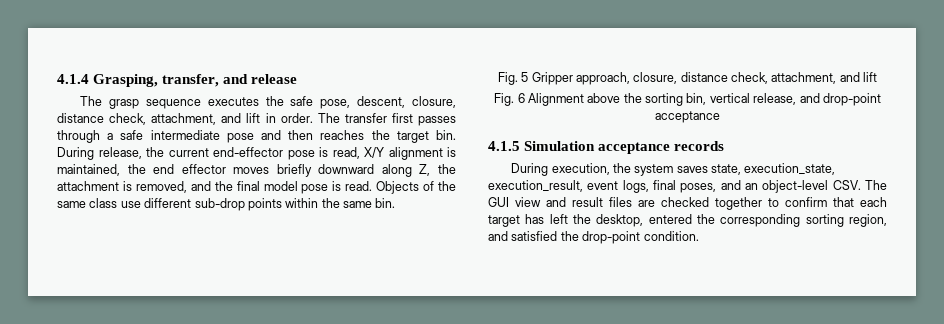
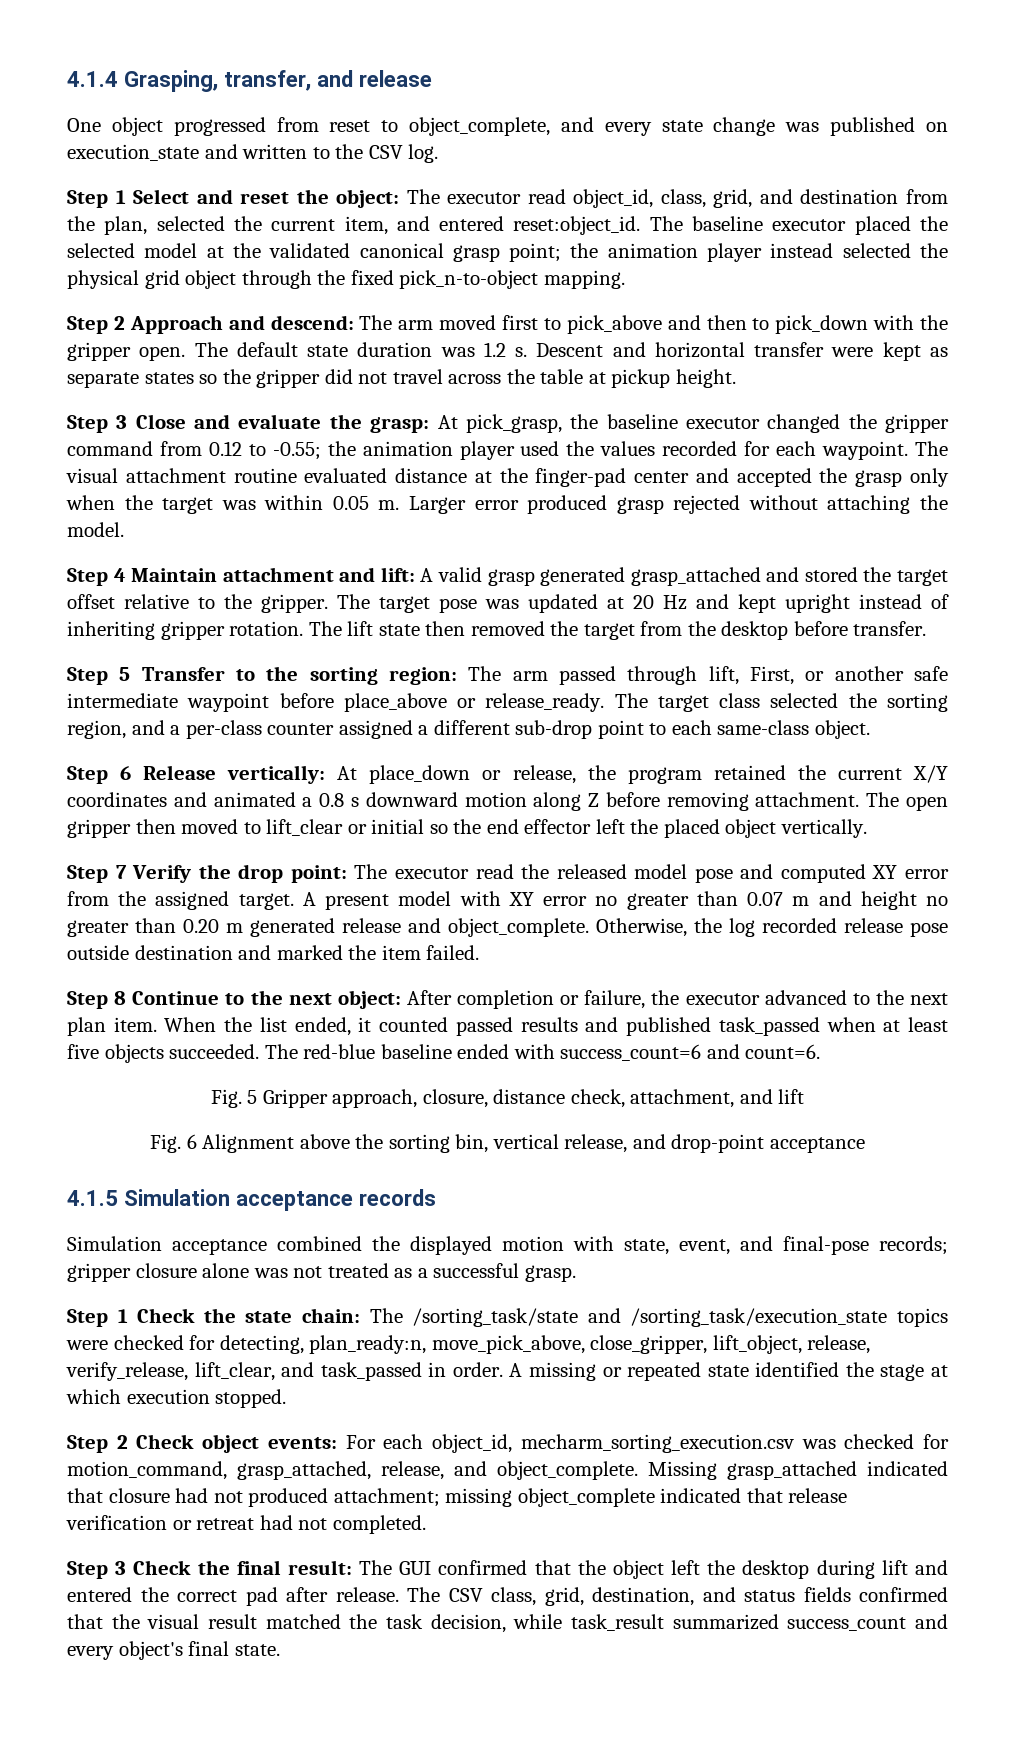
[80,96,456,109] [57,113,457,126] [57,130,456,143] [57,147,456,160] [57,164,456,177] [57,181,457,194] [57,198,396,211] The grasp sequence executes the safe pose, descent, closure, distance check, attachment, and lift in order. The transfer first passes through a safe intermediate pose and then reaches the target bin. During release, the current end-effector pose is read, X/Y alignment is maintained, the end effector moves briefly downward along Z, the attachment is removed, and the final model pose is read. Objects of the same class use different sub-drop points within the same bin. -> [67,117,948,136] [67,144,439,163] [67,189,948,208] [67,216,948,235] [67,243,948,262] [67,270,625,289] [67,315,948,334] [67,342,948,361] [67,369,736,388] [67,414,949,433] [67,441,948,460] [66,468,950,487] [66,495,948,514] [67,522,124,537] [67,567,948,586] [67,594,949,613] [67,621,927,640] [67,666,949,685] [67,693,948,712] [67,720,870,739] [67,765,949,784] [67,792,949,811] [67,819,868,838] [67,864,949,883] [67,891,949,910] [67,918,948,937] [67,945,480,960] [67,990,948,1009] [67,1017,949,1036] [67,1044,821,1063] One object progressed from reset to object_complete, and every state change was published on execution_state and written to the CSV log. // Step 1 Select and reset the object: The executor read object_id, class, grid, and destination from the plan, selected the current item, and entered reset:object_id. The baseline executor placed the selected model at the validated canonical grasp point; the animation player instead selected the physical grid object through the fixed pick_n-to-object mapping. // Step 2 Approach and descend: The arm moved first to pick_above and then to pick_down with the gripper open. The default state duration was 1.2 s. Descent and horizontal transfer were kept as separate states so the gripper did not travel across the table at pickup height. // Step 3 Close and evaluate the grasp: At pick_grasp, the baseline executor changed the gripper command from 0.12 to -0.55; the animation player used the values recorded for each waypoint. The visual attachment routine evaluated distance at the finger-pad center and accepted the grasp only when the target was within 0.05 m. Larger error produced grasp rejected without attaching the model. // Step 4 Maintain attachment and lift: A valid grasp generated grasp_attached and stored the target offset relative to the gripper. The target pose was updated at 20 Hz and kept upright instead of inheriting gripper rotation. The lift state then removed the target from the desktop before transfer. // Step 5 Transfer to the sorting region: The arm passed through lift, First, or another safe intermediate waypoint before place_above or release_ready. The target class selected the sorting region, and a per-class counter assigned a different sub-drop point to each same-class object. // Step 6 Release vertically: At place_down or release, the program retained the current X/Y coordinates and animated a 0.8 s downward motion along Z before removing attachment. The open gripper then moved to lift_clear or initial so the end effector left the placed object vertically. // Step 7 Verify the drop point: The executor read the released model pose and computed XY error from the assigned target. A present model with XY error no greater than 0.07 m and height no greater than 0.20 m generated release and object_complete. Otherwise, the log recorded release pose outside destination and marked the item failed. // Step 8 Continue to the next object: After completion or failure, the executor advanced to the next plan item. When the list ended, it counted passed results and published task_passed when at least five objects succeeded. The red-blue baseline ended with success_count=6 and count=6.
[511,163,836,176] [488,180,887,193] [488,197,887,210] [488,214,887,227] [488,231,699,244] During execution, the system saves state, execution_state, execution_result, event logs, final poses, and an object-level CSV. The GUI view and result files are checked together to confirm that each target has left the desktop, entered the corresponding sorting region, and satisfied the drop-point condition. -> [67,1236,948,1255] [67,1263,576,1282] [67,1308,949,1327] [66,1335,871,1354] [66,1362,948,1381] [66,1389,287,1408] [67,1434,950,1453] [67,1461,948,1480] [67,1488,848,1507] [66,1515,426,1534] [67,1560,948,1579] [67,1587,948,1606] [67,1614,948,1633] [67,1641,280,1660] Simulation acceptance combined the displayed motion with state, event, and final-pose records; gripper closure alone was not treated as a successful grasp. // Step 1 Check the state chain: The /sorting_task/state and /sorting_task/execution_state topics were checked for detecting, plan_ready:n, move_pick_above, close_gripper, lift_object, release, verify_release, lift_clear, and task_passed in order. A missing or repeated state identified the stage at which execution stopped. // Step 2 Check object events: For each object_id, mecharm_sorting_execution.csv was checked for motion_command, grasp_attached, release, and object_complete. Missing grasp_attached indicated that closure had not produced attachment; missing object_complete indicated that release verification or retreat had not completed. // Step 3 Check the final result: The GUI confirmed that the object left the desktop during lift and entered the correct pad after release. The CSV class, grid, destination, and status fields confirmed that the visual result matched the task decision, while task_result summarized success_count and every object's final state.

